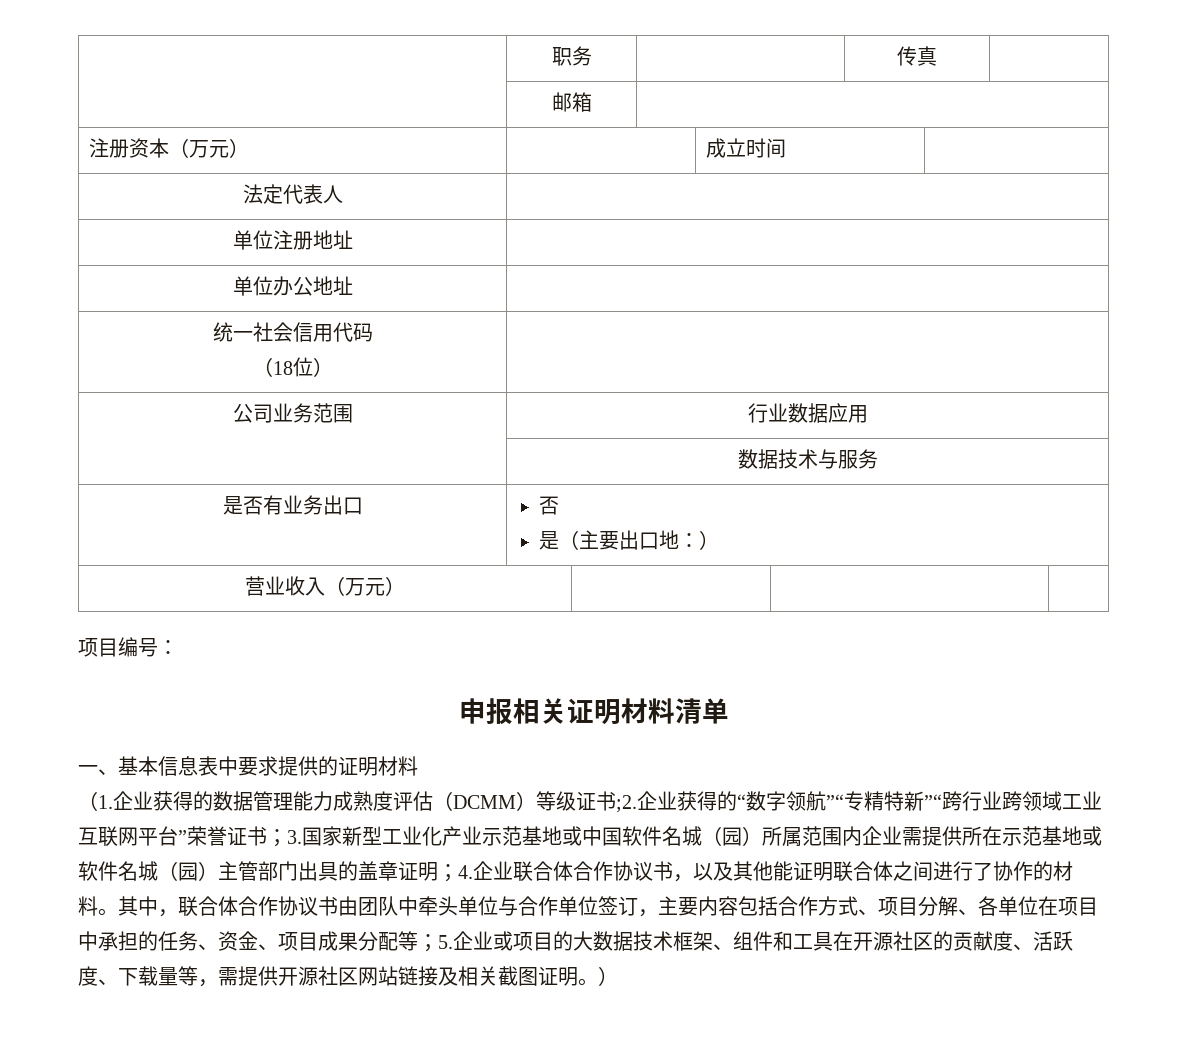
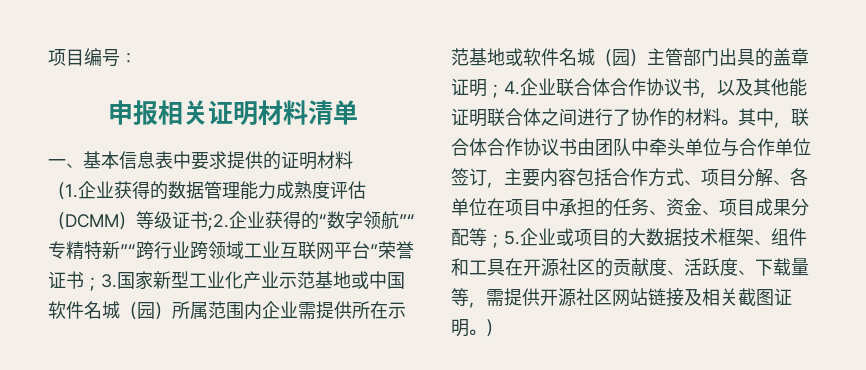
[551,46,592,66] [897,46,937,66] [551,92,592,112] [89,138,250,158] [706,138,787,158] [242,184,343,204] [232,230,353,250] [232,276,353,296] [212,322,373,342] [252,357,333,377] [232,403,353,423] [747,403,868,423] [737,449,878,469] [222,495,363,515] [539,496,560,515] [539,530,720,550] [245,576,405,596] | 职务 | | 传真 | // | 邮箱 | // 注册资本（万元） | | 成立时间 | // 法定代表人 | // 单位注册地址 | // 单位办公地址 | // 统一社会信用代码 // （18位） | // 公司业务范围 | 行业数据应用 // | 数据技术与服务 // 是否有业务出口 | 否 // 是（主要出口地：） // 营业收入（万元） | | | // -> (48, 57) none

